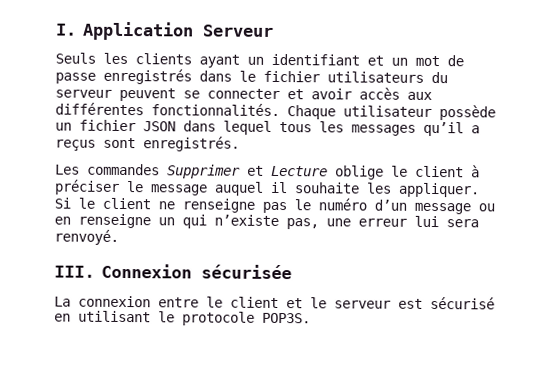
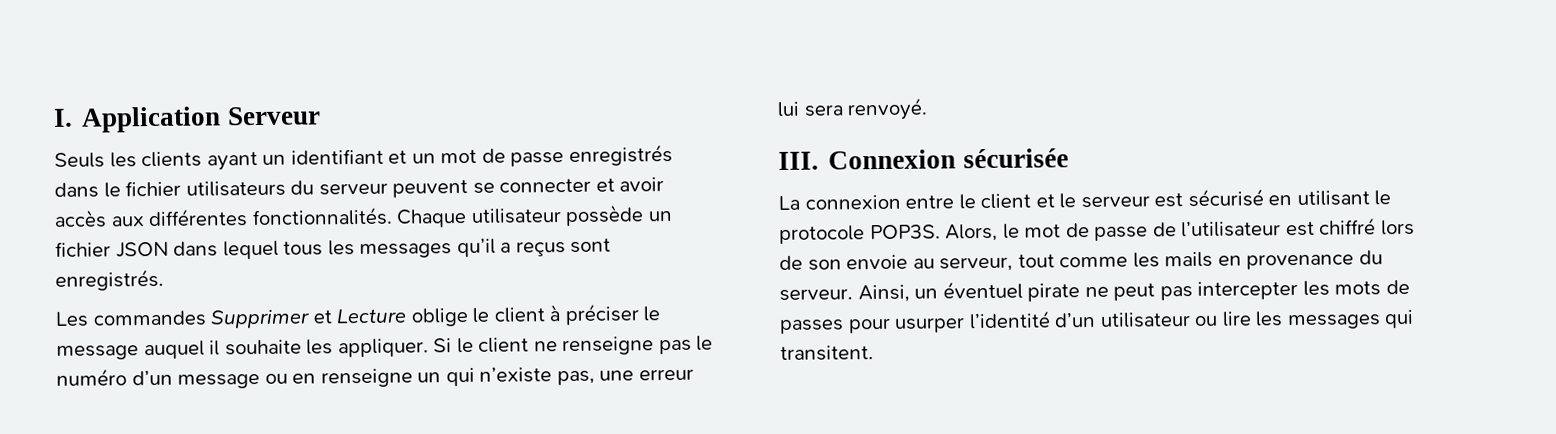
(311, 318) none -> [945,217,1415,242] [779,250,1383,272] [779,279,1410,303] [779,309,1415,334] [780,345,874,361] Alors, le mot de passe de l’utilisateur est chiffré lors de son envoie au serveur, tout comme les mails en provenance du serveur. Ainsi, un éventuel pirate ne peut pas intercepter les mots de passes pour usurper l’identité d’un utilisateur ou lire les messages qui transitent.

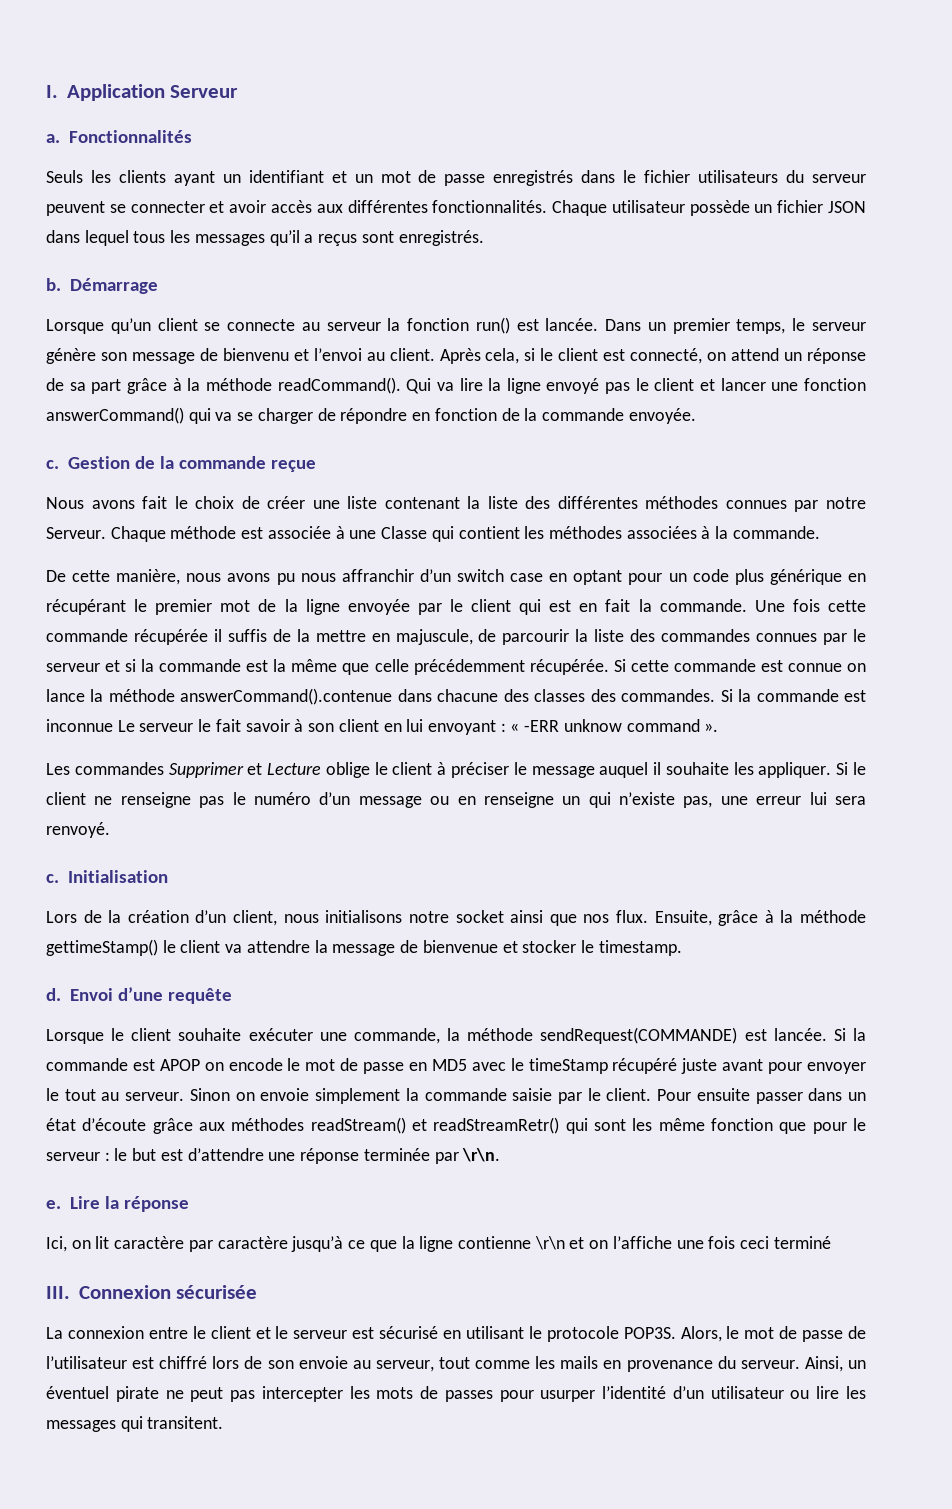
(321, 116) none -> [46,130,192,143] // a. Fonctionnalités
(164, 279) none -> [46,278,158,294] [46,317,866,334] [46,348,866,364] [46,377,866,394] [46,407,696,424] [46,456,316,472] [46,496,866,512] [46,526,820,542] [46,569,866,585] [46,599,866,615] [46,629,867,645] [46,659,866,675] [46,688,866,705] [46,719,719,735] // b. Démarrage // Lorsque qu’un client se connecte au serveur la fonction run() est lancée. Dans un premier temps, le serveur génère son message de bienvenu et l’envoi au client. Après cela, si le client est connecté, on attend un réponse de sa part grâce à la méthode readCommand(). Qui va lire la ligne envoyé pas le client et lancer une fonction answerCommand() qui va se charger de répondre en fonction de la commande envoyée. // c. Gestion de la commande reçue // Nous avons fait le choix de créer une liste contenant la liste des différentes méthodes connues par notre Serveur. Chaque méthode est associée à une Classe qui contient les méthodes associées à la commande. // De cette manière, nous avons pu nous affranchir d’un switch case en optant pour un code plus générique en récupérant le premier mot de la ligne envoyée par le client qui est en fait la commande. Une fois cette commande récupérée il suffis de la mettre en majuscule, de parcourir la liste des commandes connues par le serveur et si la commande est la même que celle précédemment récupérée. Si cette commande est connue on lance la méthode answerCommand().contenue dans chacune des classes des commandes. Si la commande est inconnue Le serveur le fait savoir à son client en lui envoyant : « -ERR unknow command ».
(929, 109) none -> [46,870,168,883] [46,910,866,926] [46,939,682,956] [46,987,232,1004] [46,1027,866,1044] [46,1058,867,1074] [46,1088,866,1104] [46,1117,867,1134] [46,1148,501,1164] [46,1196,189,1212] [46,1236,831,1252] // c. Initialisation // Lors de la création d’un client, nous initialisons notre socket ainsi que nos flux. Ensuite, grâce à la méthode gettimeStamp() le client va attendre la message de bienvenue et stocker le timestamp. // d. Envoi d’une requête // Lorsque le client souhaite exécuter une commande, la méthode sendRequest(COMMANDE) est lancée. Si la commande est APOP on encode le mot de passe en MD5 avec le timeStamp récupéré juste avant pour envoyer le tout au serveur. Sinon on envoie simplement la commande saisie par le client. Pour ensuite passer dans un état d’écoute grâce aux méthodes readStream() et readStreamRetr() qui sont les même fonction que pour le serveur : le but est d’attendre une réponse terminée par \r\n. // e. Lire la réponse // Ici, on lit caractère par caractère jusqu’à ce que la ligne contienne \r\n et on l’affiche une fois ceci terminé

